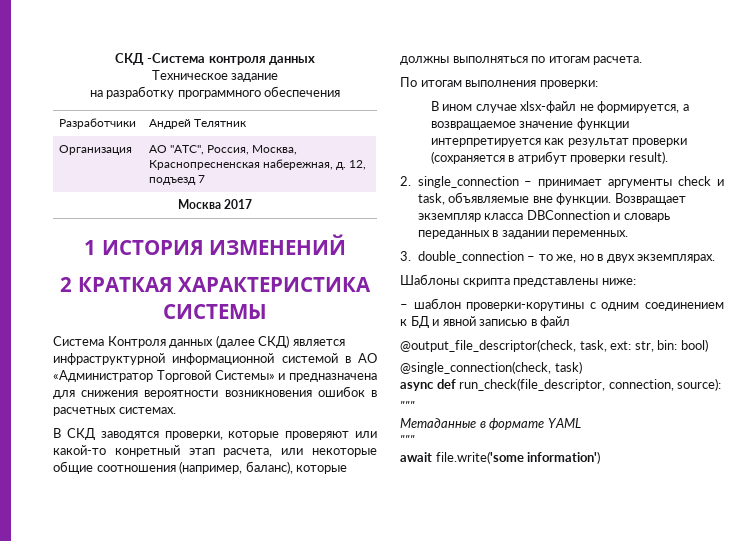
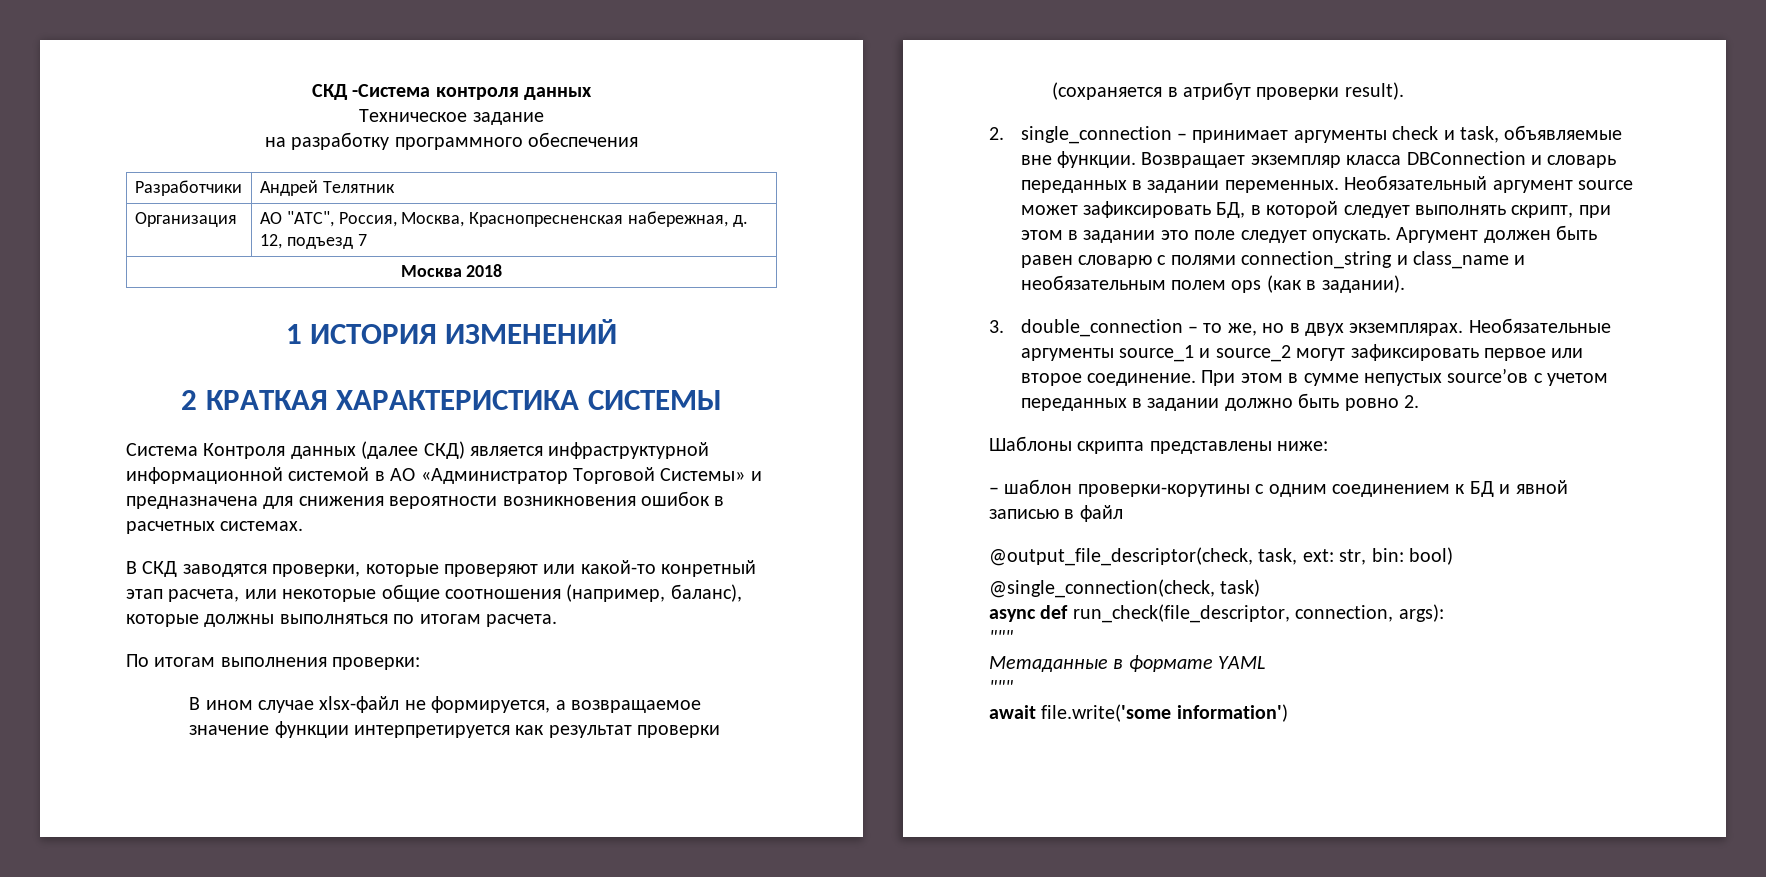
[224,199,253,209] 2017 -> [466,264,503,277] 2018
(629, 234) none -> [1344,175,1633,193] [1020,201,1611,218] [1020,225,1598,243] [1020,251,1526,269] [1020,275,1405,293] Необязательный аргумент source может зафиксировать БД, в которой следует выполнять скрипт, при этом в задании это поле следует опускать. Аргумент должен быть равен словарю с полями connection_string и class_name и необязательным полем ops (как в задании).
(716, 258) none -> [1468,318,1611,333] [1020,344,1584,362] [1020,368,1609,386] [1020,393,1419,411] Необязательные аргументы source_1 и source_2 могут зафиксировать первое или второе соединение. При этом в сумме непустых source’ов с учетом переданных в задании должно быть ровно 2.
[677,378,722,391] source): -> [1398,604,1444,622] args):

